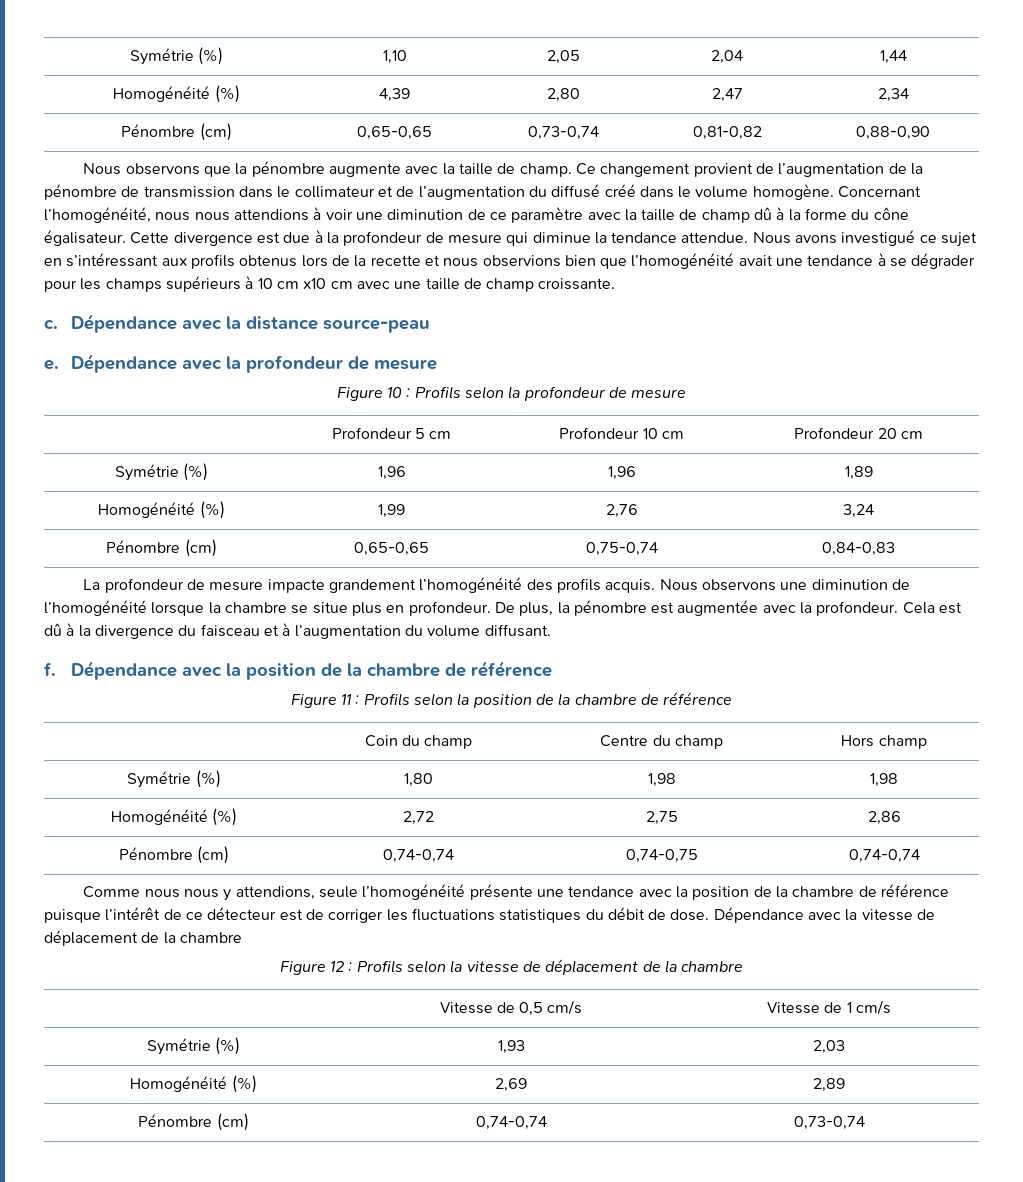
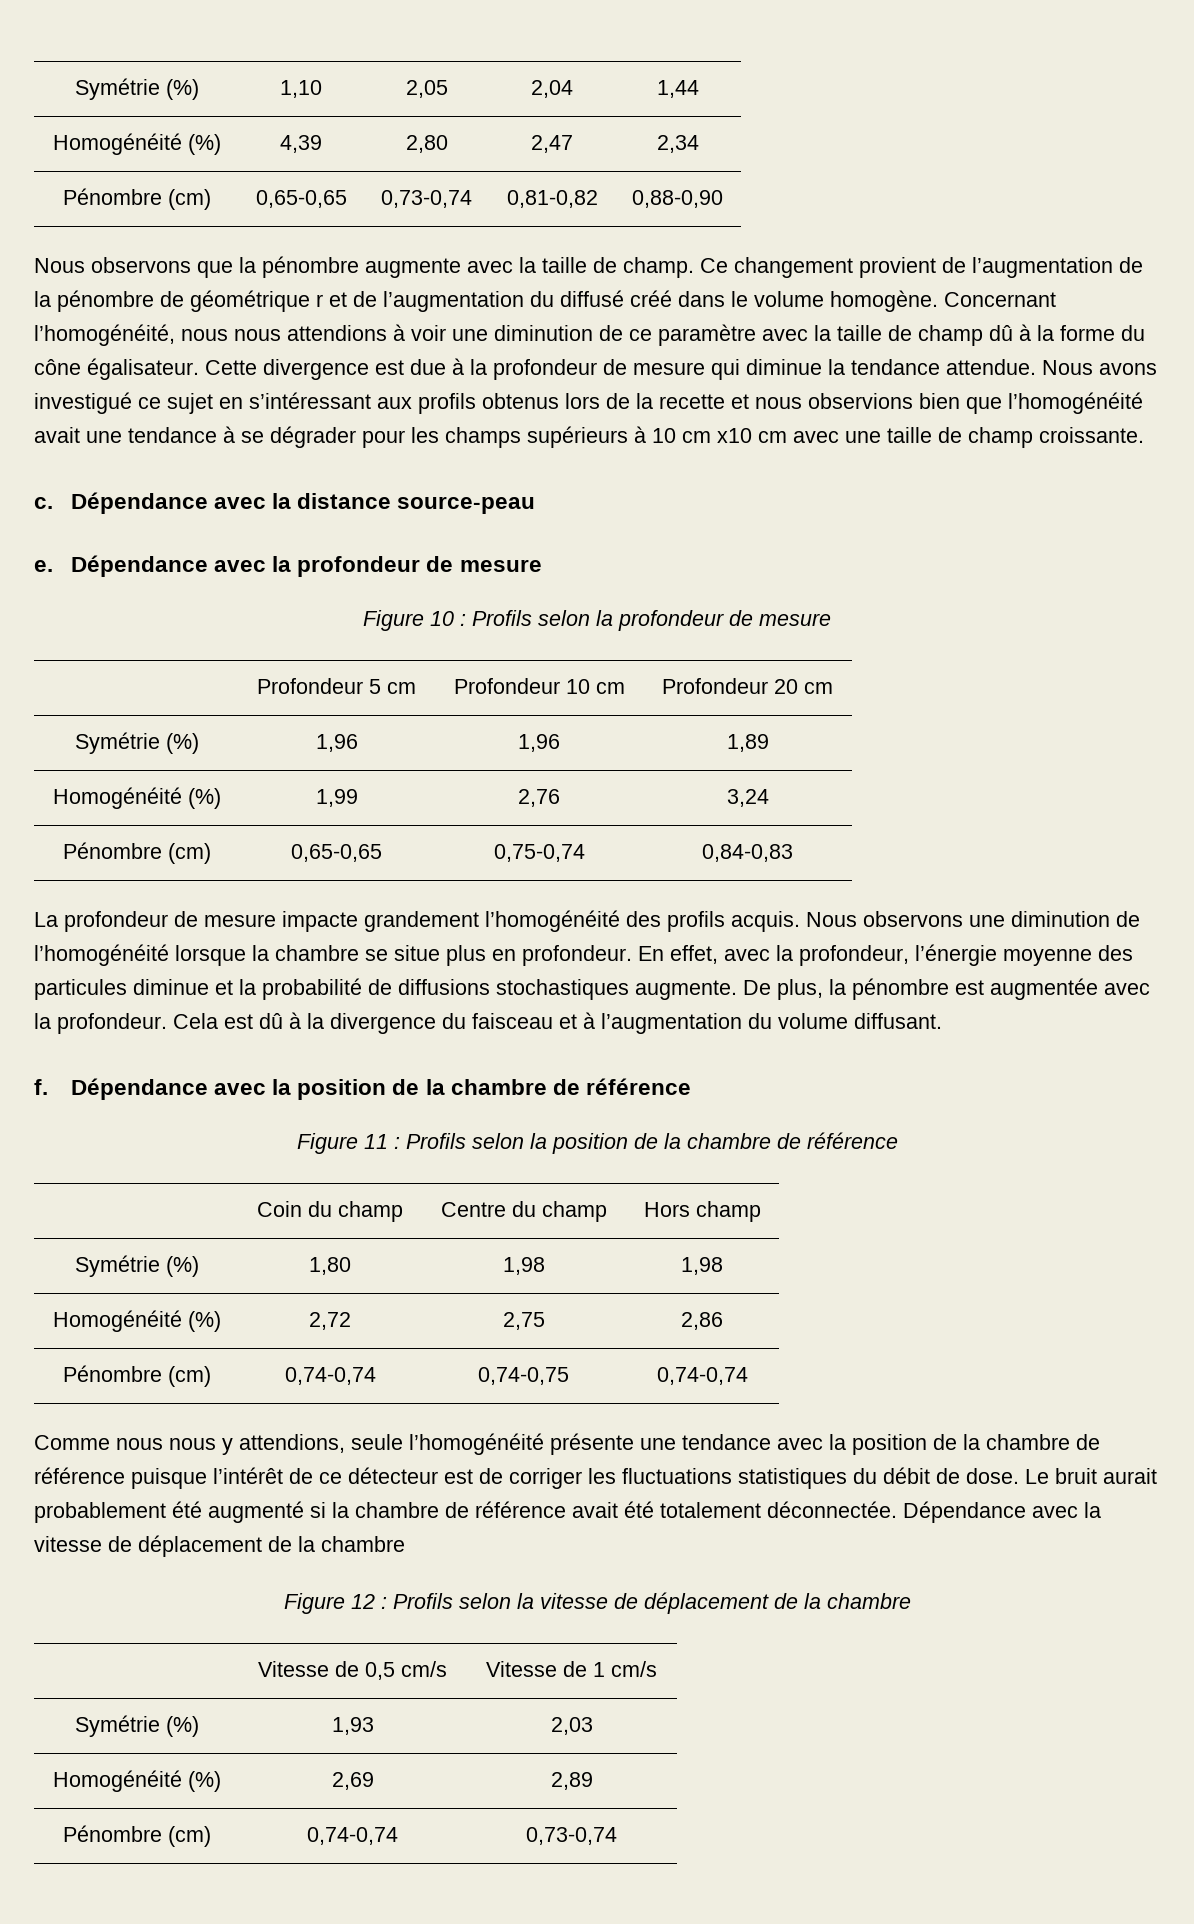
[143,186,375,198] transmission dans le collimateur -> [190,290,323,312] géométrique r
(491, 608) none -> [638,944,1133,966] [34,978,737,1000] En effet, avec la profondeur, l’énergie moyenne des particules diminue et la probabilité de diffusions stochastiques augmente.
(710, 915) none -> [1025,1468,1157,1484] [34,1501,897,1523] Le bruit aurait probablement été augmenté si la chambre de référence avait été totalement déconnectée.

